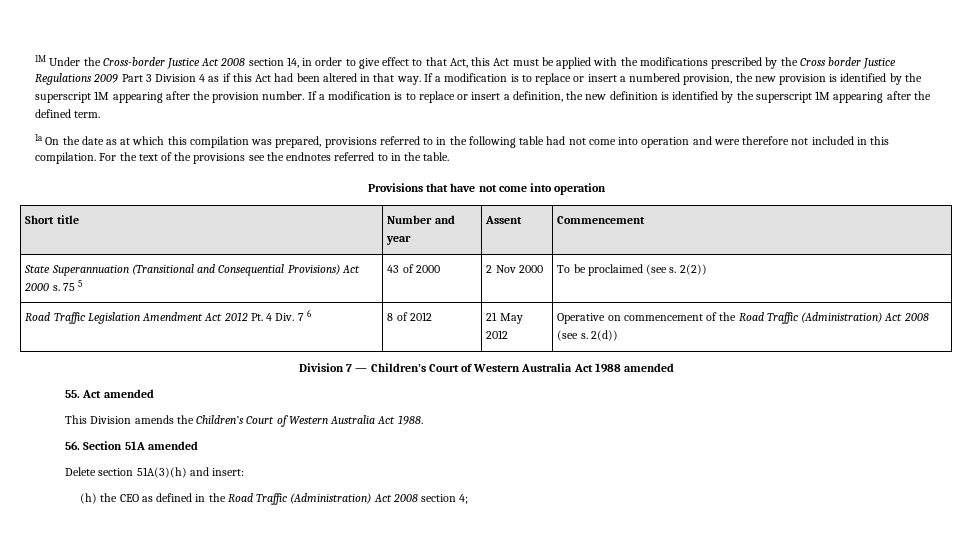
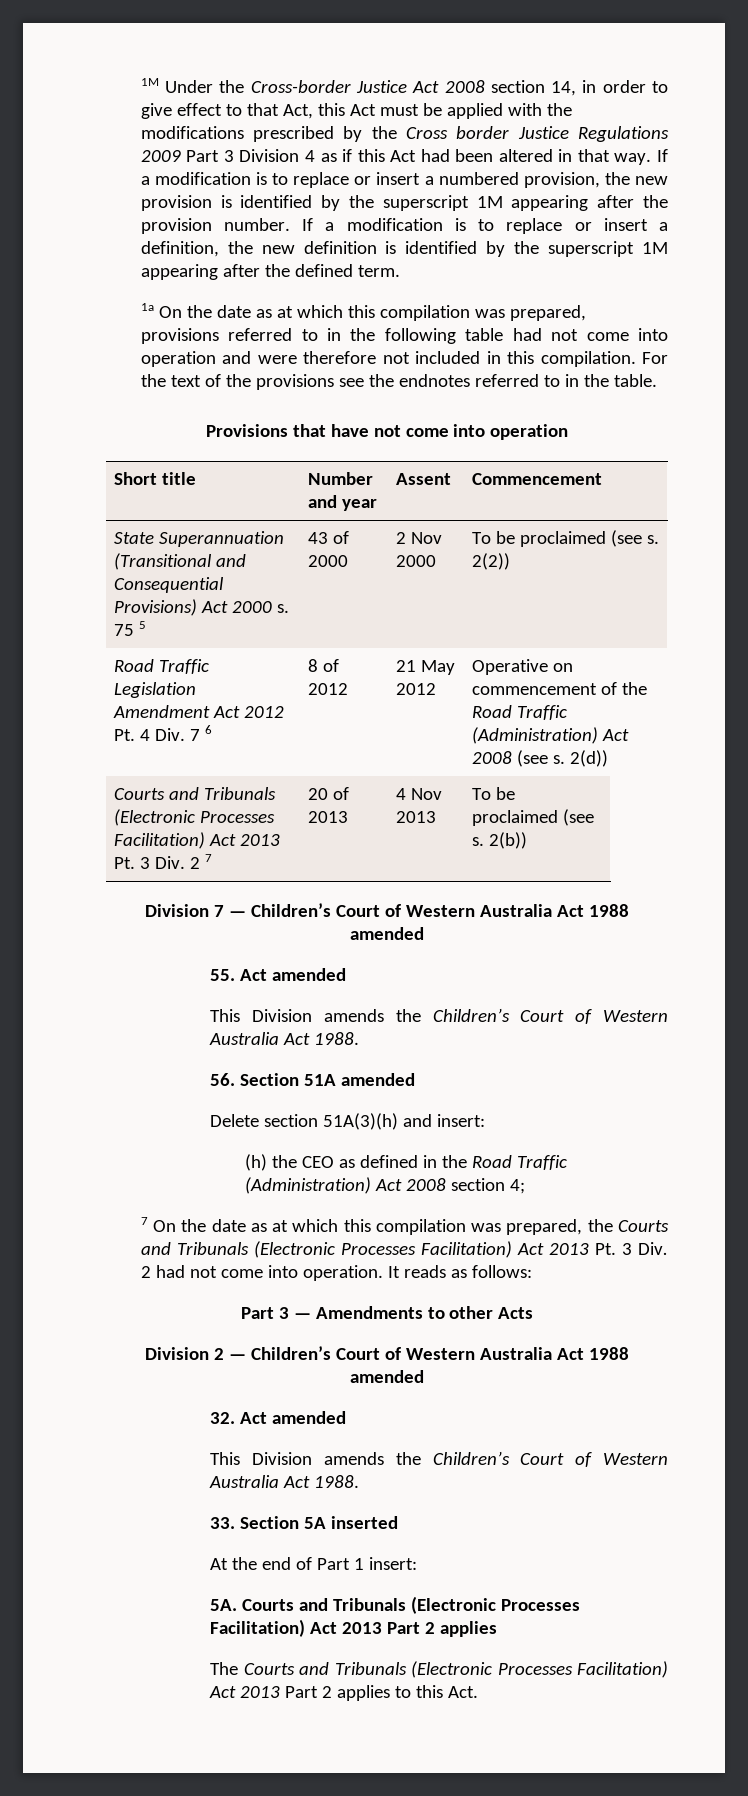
(618, 335) none -> [113,787,276,800] [113,809,275,826] [113,832,280,849] [113,854,212,869] [307,787,349,800] [307,811,348,823] [395,788,442,800] [395,811,436,823] [471,787,515,800] [471,809,594,826] [471,832,527,849] // Courts and Tribunals (Electronic Processes Facilitation) Act 2013 Pt. 3 Div. 2 7 | 20 of 2013 | 4 Nov 2013 | To be proclaimed (see s. 2(b))
(469, 499) none -> [140,1217,669,1235] [140,1241,668,1258] [140,1265,532,1281] [240,1306,534,1319] [145,1346,629,1360] [350,1370,424,1383] [210,1411,347,1424] [210,1451,668,1467] [209,1475,360,1488] [210,1516,399,1529] [210,1557,418,1570] [210,1596,581,1614] [210,1619,498,1637] [210,1661,668,1678] [209,1685,479,1701] // 7 On the date as at which this compilation was prepared, the Courts and Tribunals (Electronic Processes Facilitation) Act 2013 Pt. 3 Div. 2 had not come into operation. It reads as follows: // Part 3 — Amendments to other Acts // Division 2 — Children’s Court of Western Australia Act 1988 amended // 32. Act amended // This Division amends the Children’s Court of Western Australia Act 1988. // 33. Section 5A inserted // At the end of Part 1 insert: // 5A. Courts and Tribunals (Electronic Processes Facilitation) Act 2013 Part 2 applies // The Courts and Tribunals (Electronic Processes Facilitation) Act 2013 Part 2 applies to this Act.

